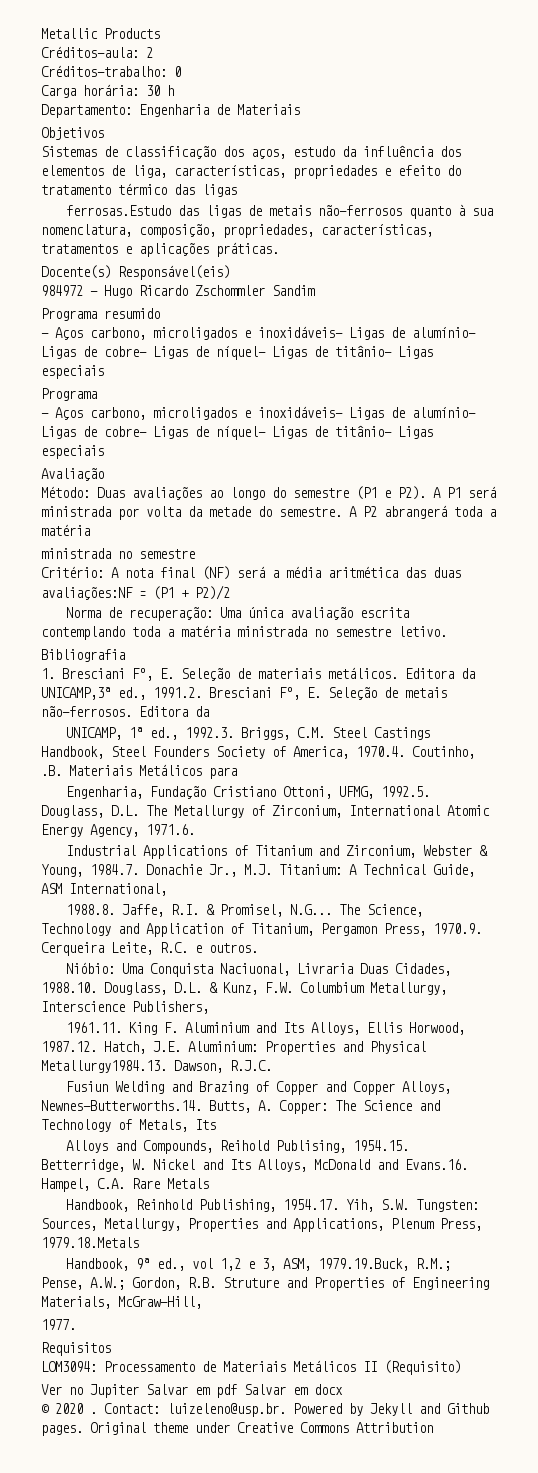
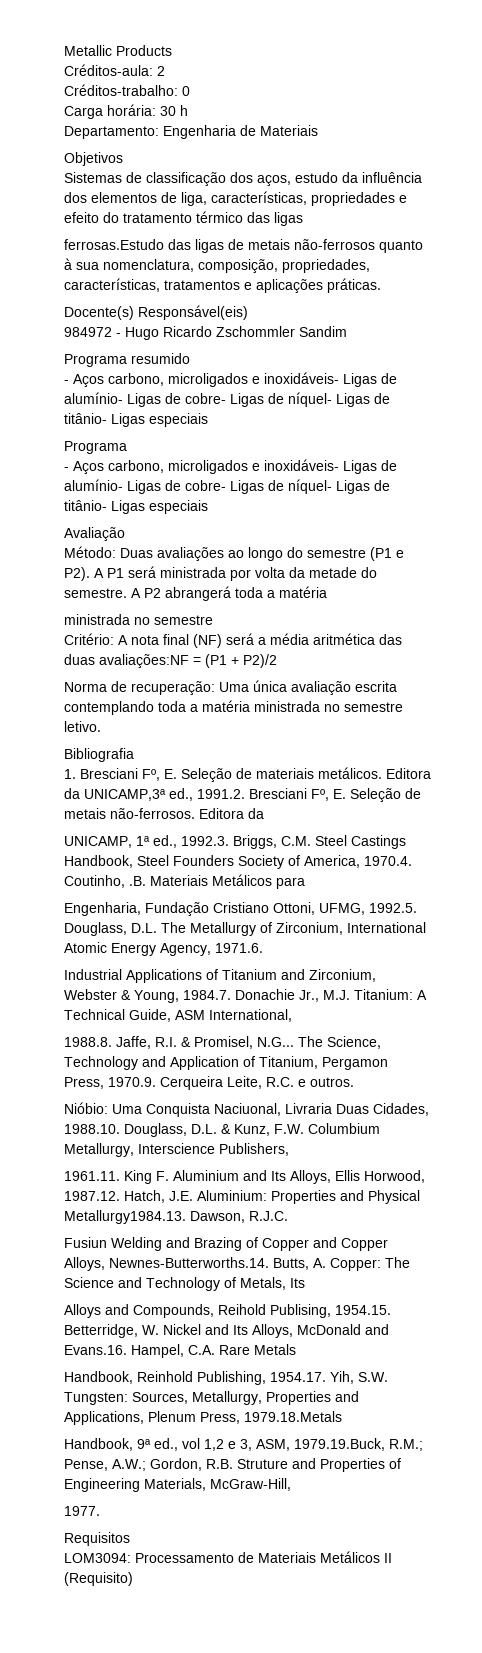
[41,1384,343,1398] [41,1403,489,1417] [41,1422,433,1436] // Ver no Jupiter Salvar em pdf Salvar em docx // © 2020 . Contact: luizeleno@usp.br. Powered by Jekyll and Github pages. Original theme under Creative Commons Attribution -> (133, 1579) none

